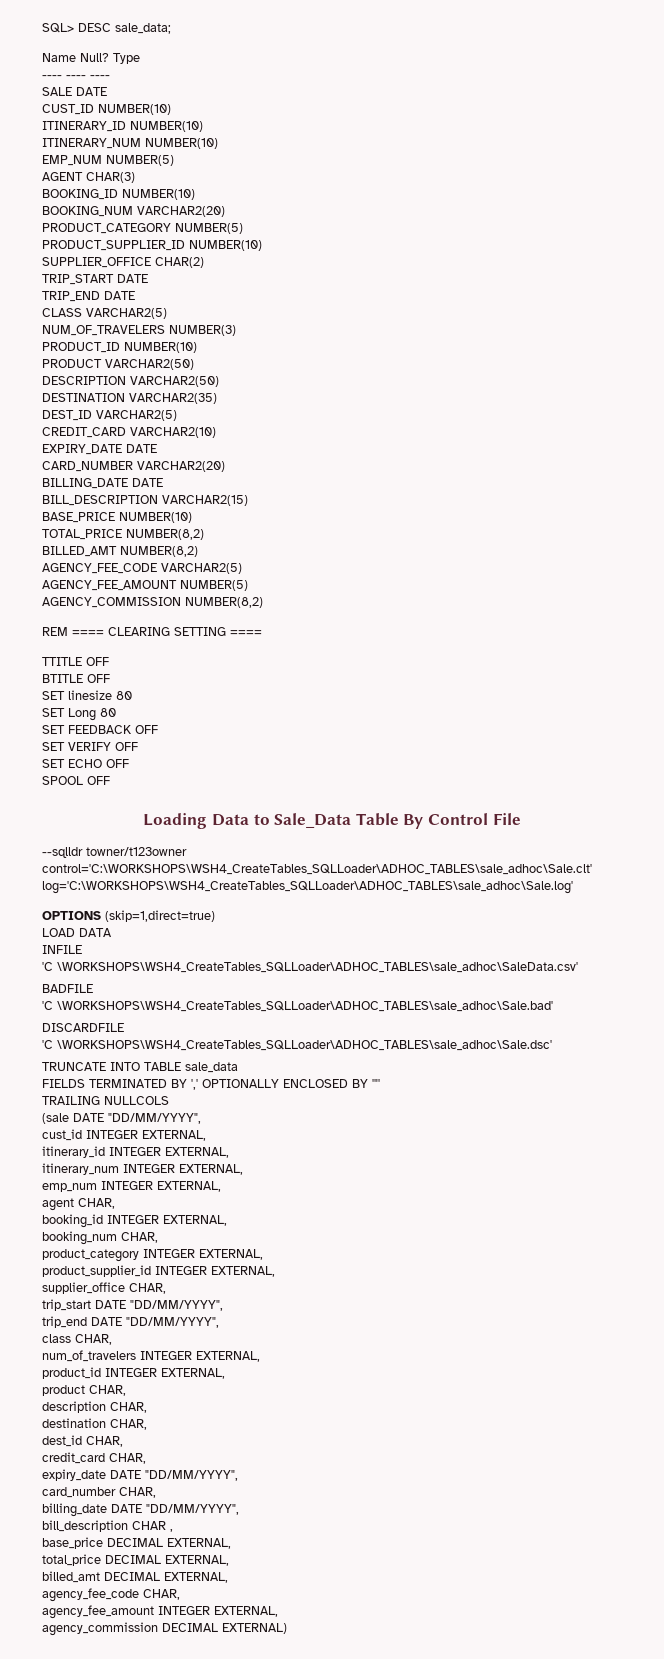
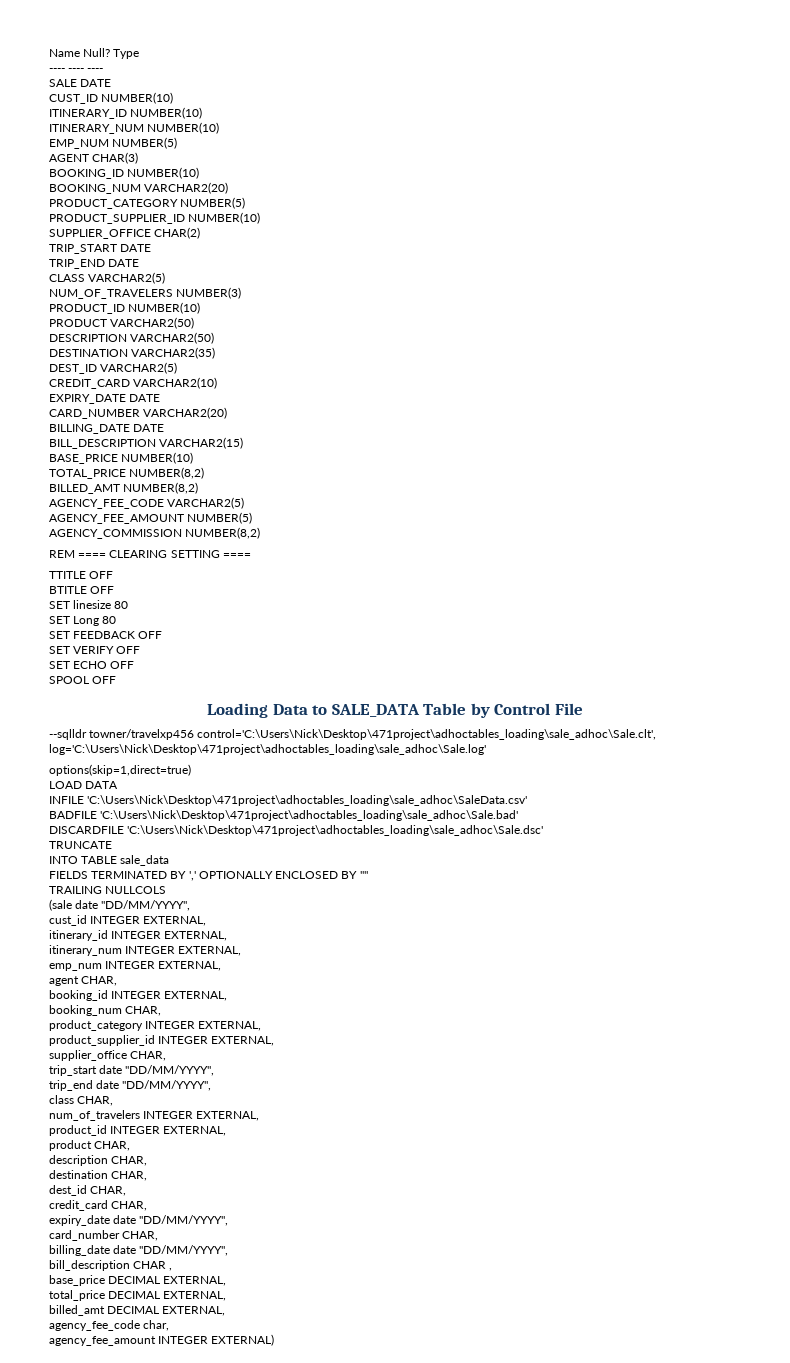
[42,23,171,34] SQL> DESC sale_data; // -> (49, 53) none
[274,813,424,829] Sale_Data Table By -> [331,703,490,718] SALE_DATA Table by
[86,847,187,856] [42,864,592,875] [42,881,573,894] [42,910,215,922] towner/t123owner control='C:\WORKSHOPS\WSH4_CreateTables_SQLLoader\ADHOC_TABLES\sale_adhoc\Sale.clt' log='C:\WORKSHOPS\WSH4_CreateTables_SQLLoader\ADHOC_TABLES\sale_adhoc\Sale.log' // OPTIONS (skip=1,direct=true) -> [89,729,657,740] [49,744,486,755] [49,764,191,776] towner/travelxp456 control='C:\Users\Nick\Desktop\471project\adhoctables_loading\sale_adhoc\Sale.clt', log='C:\Users\Nick\Desktop\471project\adhoctables_loading\sale_adhoc\Sale.log' // options(skip=1,direct=true)
[42,962,578,973] // 'C \WORKSHOPS\WSH4_CreateTables_SQLLoader\ADHOC_TABLES\sale_adhoc\SaleData.csv' -> [87,795,528,806] 'C:\Users\Nick\Desktop\471project\adhoctables_loading\sale_adhoc\SaleData.csv'
[42,1001,553,1012] // 'C \WORKSHOPS\WSH4_CreateTables_SQLLoader\ADHOC_TABLES\sale_adhoc\Sale.bad' -> [100,810,519,821] 'C:\Users\Nick\Desktop\471project\adhoctables_loading\sale_adhoc\Sale.bad'
[42,1040,552,1051] // 'C \WORKSHOPS\WSH4_CreateTables_SQLLoader\ADHOC_TABLES\sale_adhoc\Sale.dsc' -> [127,825,544,836] 'C:\Users\Nick\Desktop\471project\adhoctables_loading\sale_adhoc\Sale.dsc'
(106, 1066) none -> (112, 845) //
[73,1113,104,1122] DATE -> [75,900,99,909] date
[95,1300,126,1309] DATE -> [99,1065,123,1074] date
[91,1317,122,1326] DATE -> [96,1080,120,1089] date
[110,1470,141,1479] DATE -> [113,1215,137,1224] date
[111,1504,142,1513] DATE -> [113,1245,137,1254] date
[143,1589,180,1600] CHAR, -> [143,1320,170,1331] char,
[214,1606,278,1617] [42,1622,218,1636] EXTERNAL, // agency_commission DECIMAL -> (209, 1340) none

